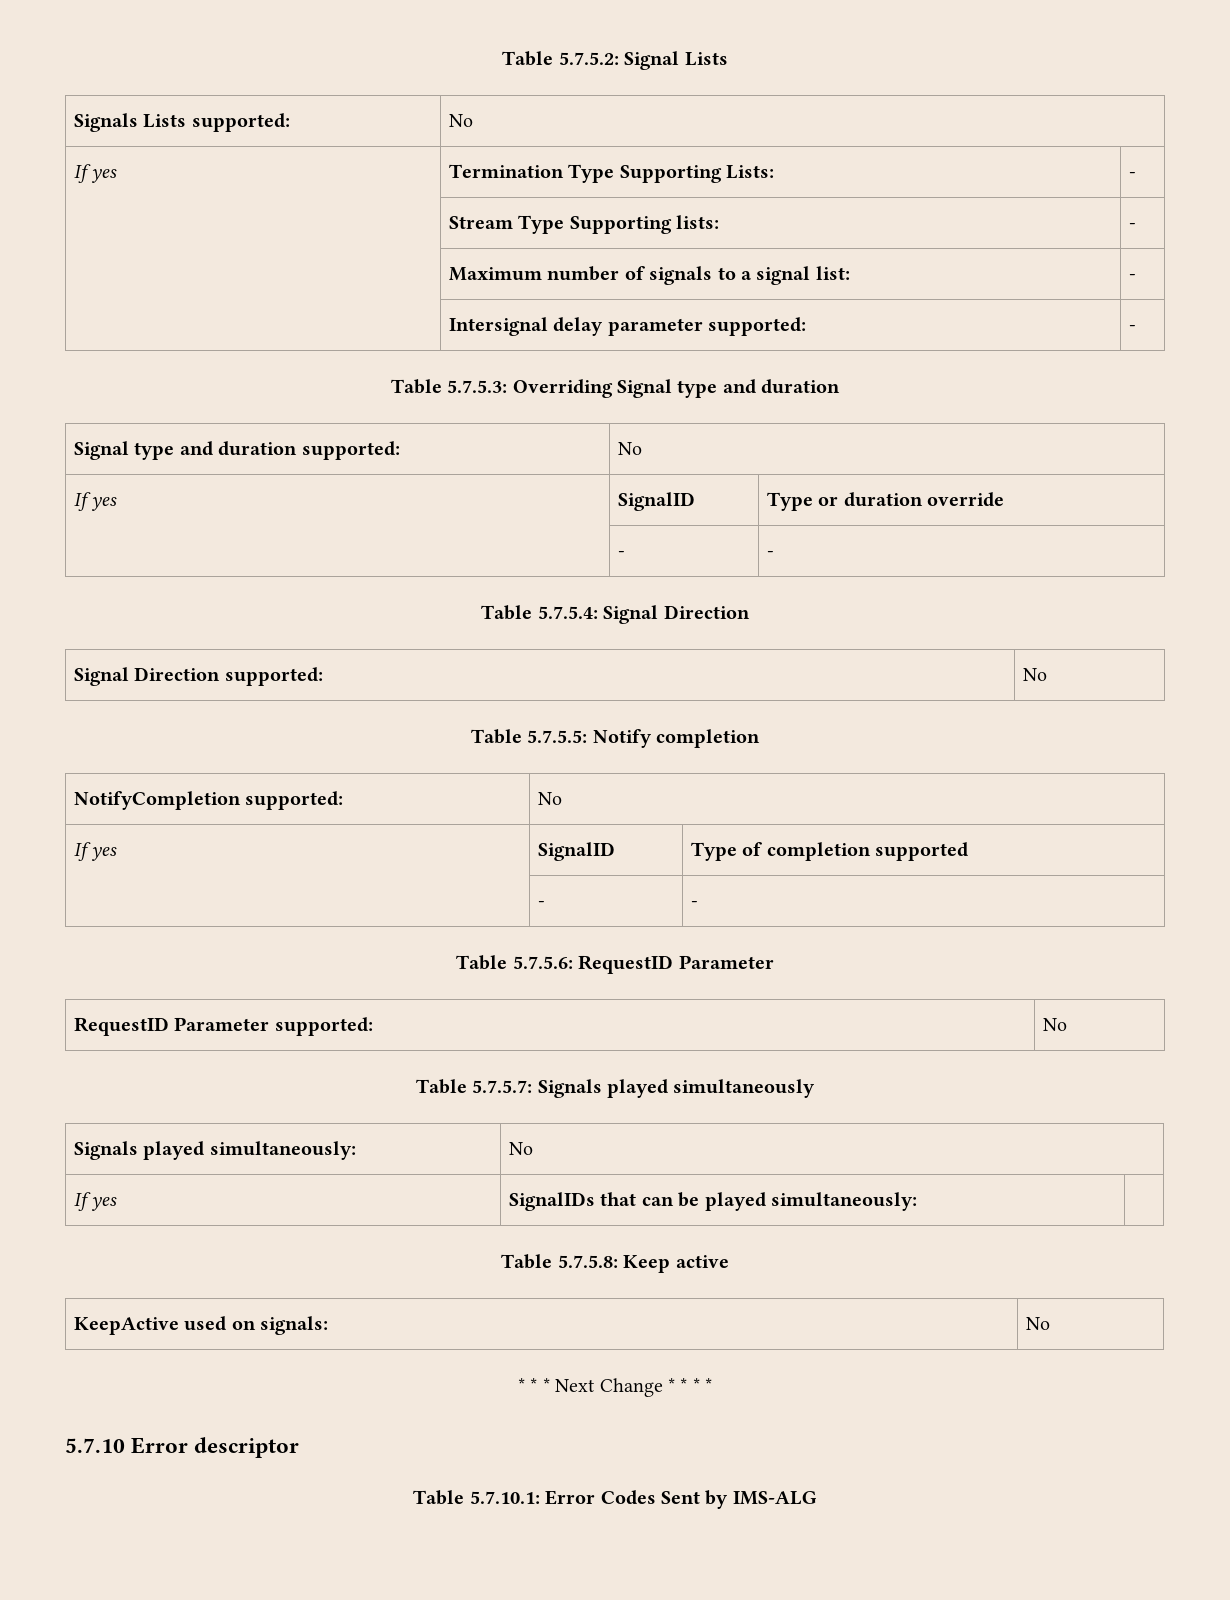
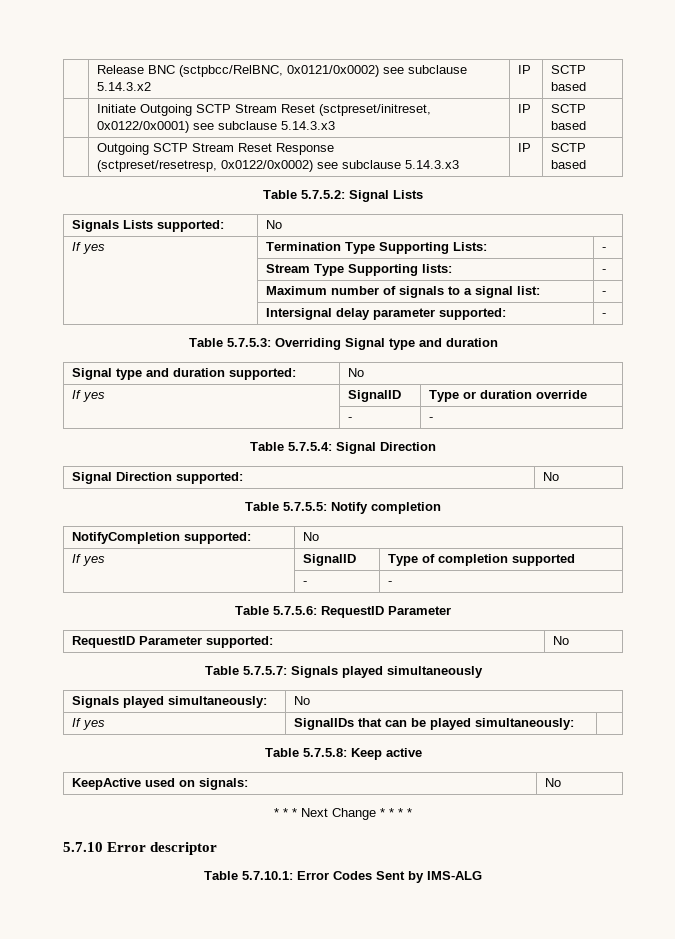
(502, 58) none -> [97,65,468,77] [97,82,152,91] [518,65,532,74] [551,65,587,74] [551,82,587,91] [97,104,432,116] [97,121,336,133] [518,104,532,113] [551,104,587,113] [551,121,587,130] [97,143,335,155] [97,160,460,172] [518,143,532,152] [551,143,587,152] [551,160,587,169] | Release BNC (sctpbcc/RelBNC, 0x0121/0x0002) see subclause 5.14.3.x2 | IP | SCTP based // | Initiate Outgoing SCTP Stream Reset (sctpreset/initreset, 0x0122/0x0001) see subclause 5.14.3.x3 | IP | SCTP based // | Outgoing SCTP Stream Reset Response // (sctpreset/resetresp, 0x0122/0x0002) see subclause 5.14.3.x3 | IP | SCTP based //

